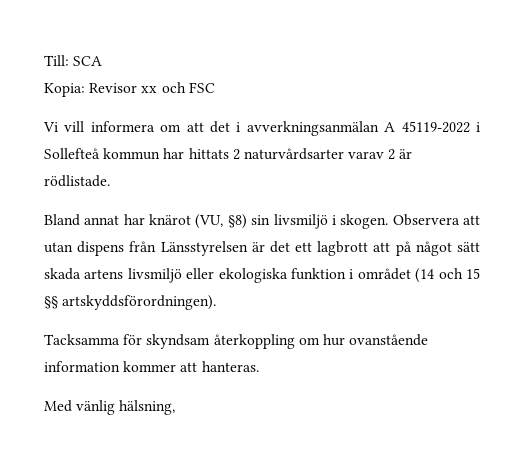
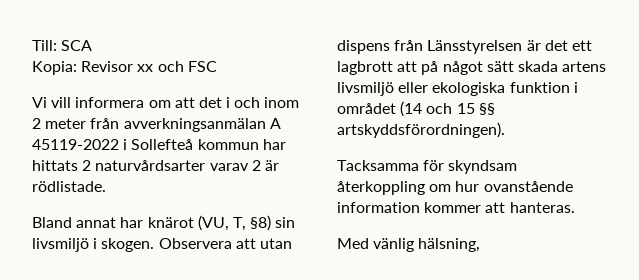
(241, 127) none -> [234,97,300,108] [32,118,120,129] och inom 2 meter från
(224, 221) none -> [232,217,246,231] T,

